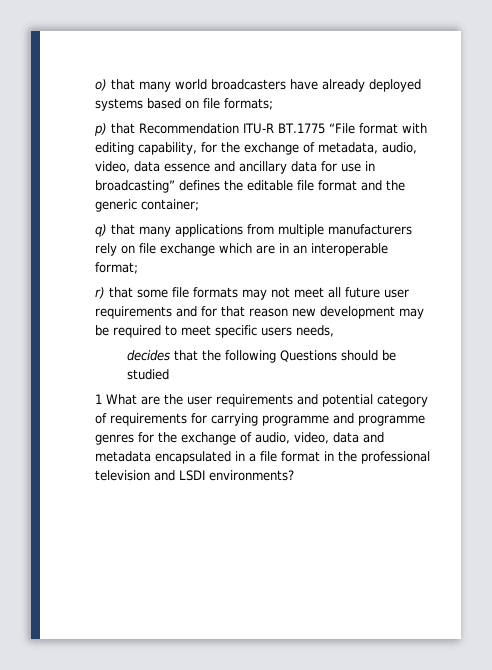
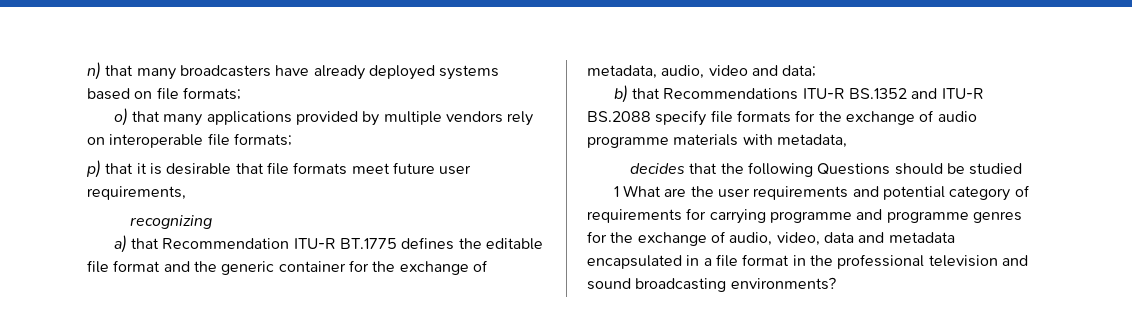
[95,79,207,92] o) that many world -> [87,62,176,80] n) that many
[94,123,427,136] [95,142,417,155] [95,161,375,174] [95,180,175,193] p) that Recommendation ITU-R BT.1775 “File format with editing capability, for the exchange of metadata, audio, video, data essence and ancillary data for use in broadcasting” -> [113,108,534,126] [87,133,292,148] [86,160,472,178] [87,186,186,200] [129,215,212,229] [113,235,398,253] o) that many applications provided by multiple vendors rely on interoperable file formats; // p) that it is desirable that file formats meet future user requirements, // recognizing // a) that Recommendation ITU-R BT.1775
[141,199,199,211] [95,224,412,237] [95,243,388,256] [95,262,138,274] [95,287,409,300] [95,306,424,319] [95,325,334,338] container; // q) that many applications from multiple manufacturers rely on file exchange which are in an interoperable format; // r) that some file formats may not meet all future user requirements and for that reason new development may be required to meet specific users needs, -> [278,260,488,275] [587,65,817,79] [613,85,984,103] [587,110,977,126] [587,134,847,148] container for the exchange of metadata, audio, video and data; // b) that Recommendations ITU-R BS.1352 and ITU-R BS.2088 specify file formats for the exchange of audio programme materials with metadata,
[179,470,205,481] LSDI -> [587,278,727,292] sound broadcasting

